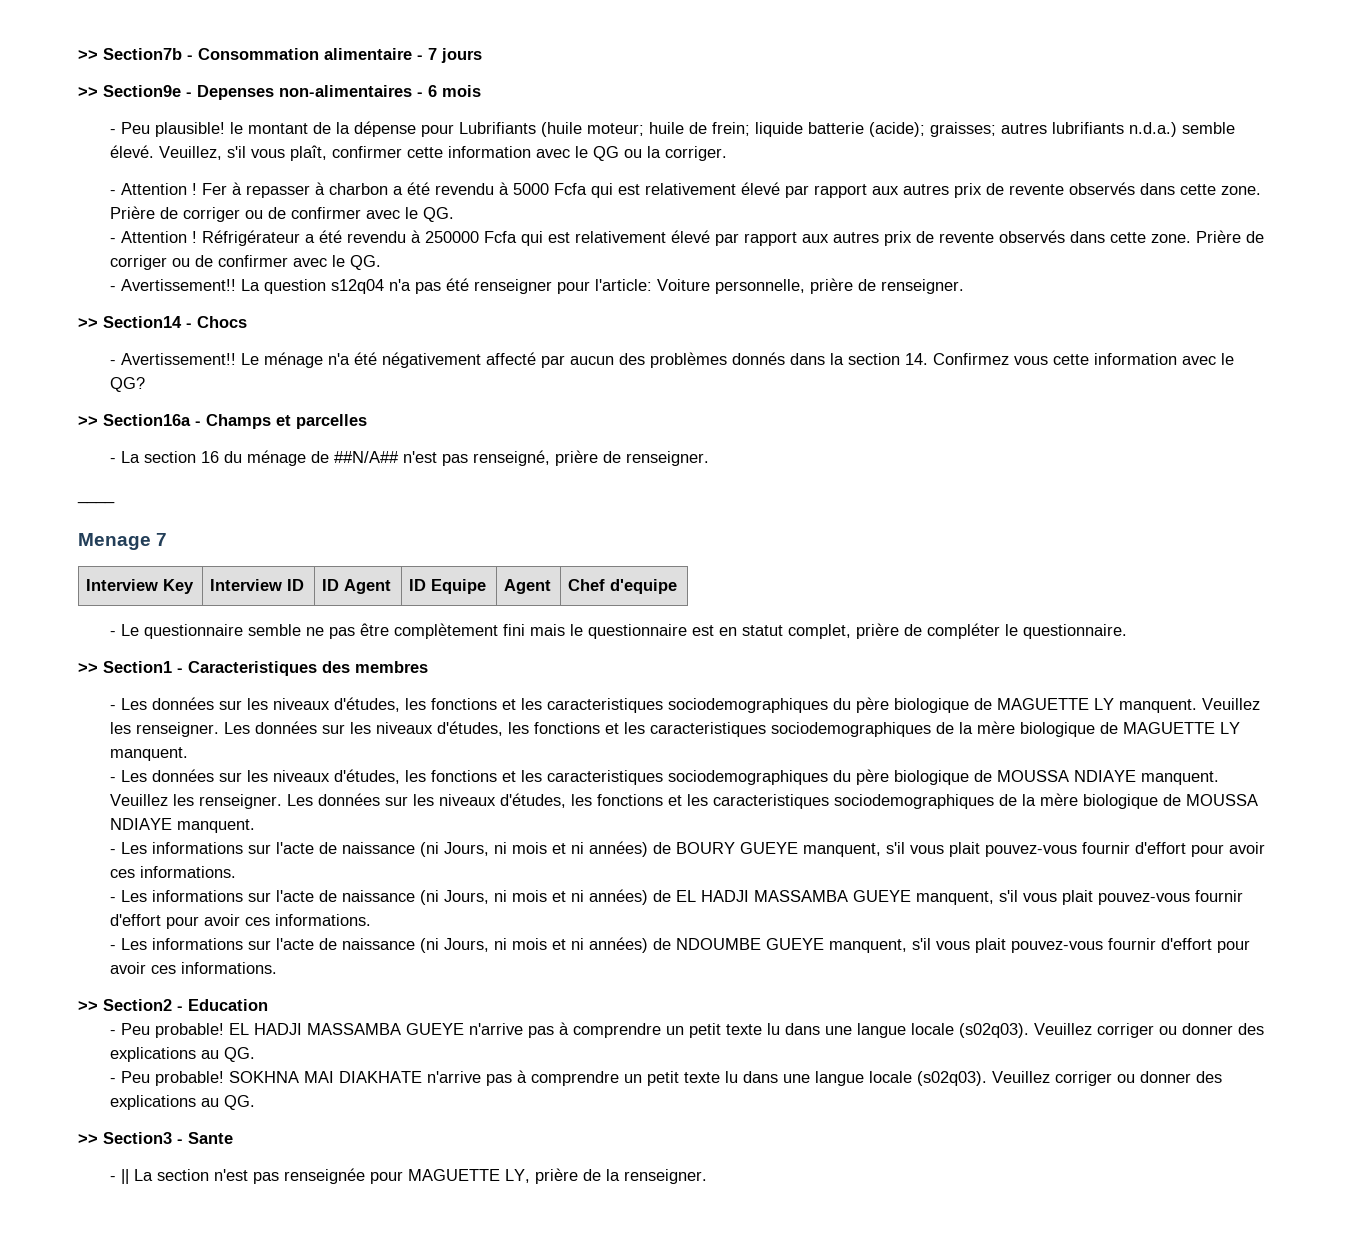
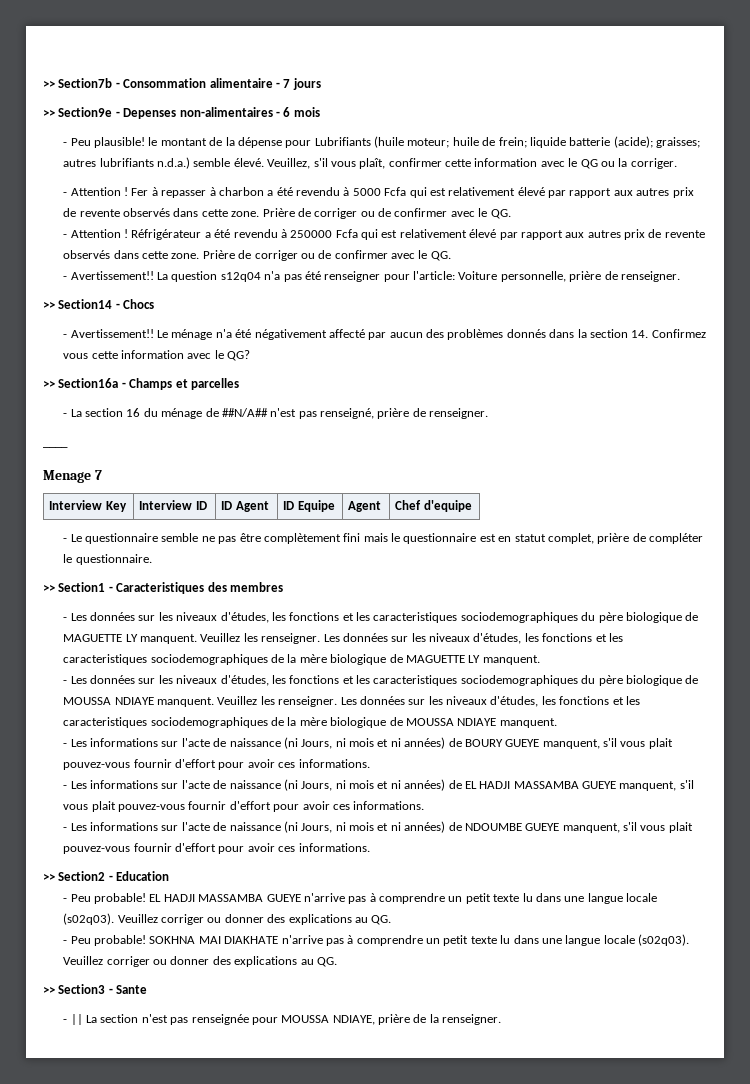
[408,1169,531,1183] MAGUETTE LY, -> [281,1015,375,1025] MOUSSA NDIAYE,

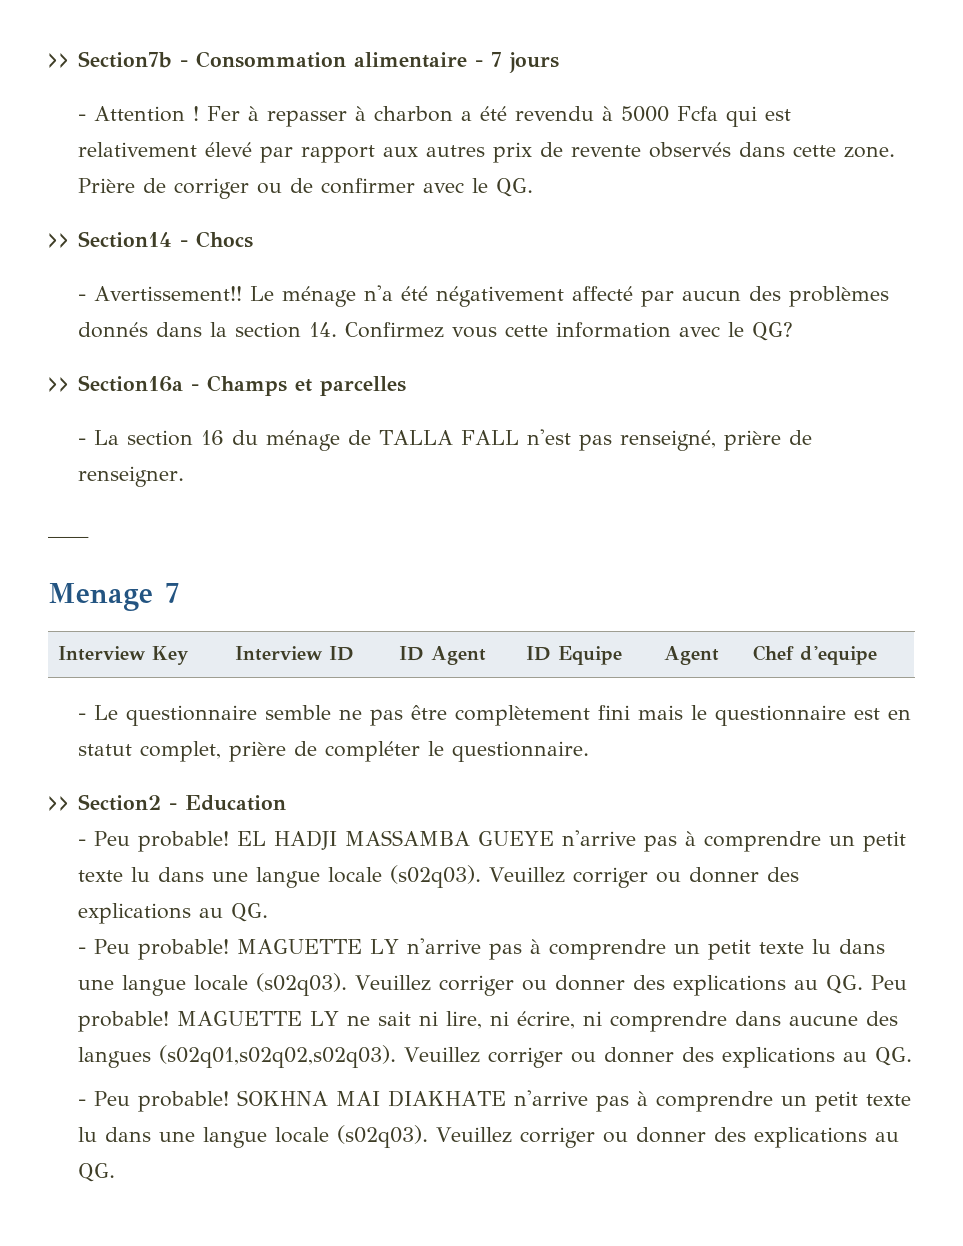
[43,107,320,119] [63,136,700,148] [63,157,677,169] // >> Section9e - Depenses non-alimentaires - 6 mois // - Peu plausible! le montant de la dépense pour Lubrifiants (huile moteur; huile de frein; liquide batterie (acide); graisses; autres lubrifiants n.d.a.) semble élevé. Veuillez, s'il vous plaît, confirmer cette information avec le QG ou la corriger. -> (559, 62) none
[63,229,705,240] [63,250,451,261] [63,271,680,282] // - Attention ! Réfrigérateur a été revendu à 250000 Fcfa qui est relativement élevé par rapport aux autres prix de revente observés dans cette zone. Prière de corriger ou de confirmer avec le QG. // - Avertissement!! La question s12q04 n'a pas été renseigner pour l'article: Voiture personnelle, prière de renseigner. -> (534, 187) none
[221,408,268,417] ##N/A## -> [379,430,520,445] TALLA FALL
[43,582,283,594] [63,612,699,623] [63,633,623,644] [63,654,540,665] [63,675,699,686] [63,696,640,707] [63,717,557,728] [63,737,673,749] [63,759,370,770] [63,779,694,791] [63,801,425,812] [63,821,693,833] [63,843,370,854] // >> Section1 - Caracteristiques des membres // - Les données sur les niveaux d'études, les fonctions et les caracteristiques sociodemographiques du père biologique de MAGUETTE LY manquent. Veuillez les renseigner. Les données sur les niveaux d'études, les fonctions et les caracteristiques sociodemographiques de la mère biologique de MAGUETTE LY manquent. // - Les données sur les niveaux d'études, les fonctions et les caracteristiques sociodemographiques du père biologique de MOUSSA NDIAYE manquent. Veuillez les renseigner. Les données sur les niveaux d'études, les fonctions et les caracteristiques sociodemographiques de la mère biologique de MOUSSA NDIAYE manquent. // - Les informations sur l'acte de naissance (ni Jours, ni mois et ni années) de BOURY GUEYE manquent, s'il vous plait pouvez-vous fournir d'effort pour avoir ces informations. // - Les informations sur l'acte de naissance (ni Jours, ni mois et ni années) de EL HADJI MASSAMBA GUEYE manquent, s'il vous plait pouvez-vous fournir d'effort pour avoir ces informations. // - Les informations sur l'acte de naissance (ni Jours, ni mois et ni années) de NDOUMBE GUEYE manquent, s'il vous plait pouvez-vous fournir d'effort pour avoir ces informations. -> (590, 751) none
(392, 920) none -> [78,938,886,960] [78,973,908,996] [78,1011,899,1032] [78,1045,913,1068] // - Peu probable! MAGUETTE LY n'arrive pas à comprendre un petit texte lu dans une langue locale (s02q03). Veuillez corriger ou donner des explications au QG. Peu probable! MAGUETTE LY ne sait ni lire, ni écrire, ni comprendre dans aucune des langues (s02q01,s02q02,s02q03). Veuillez corriger ou donner des explications au QG.
[43,984,148,994] [63,1014,502,1025] // >> Section3 - Sante // - || La section n'est pas renseignée pour MOUSSA NDIAYE, prière de la renseigner. -> (116, 1172) none

